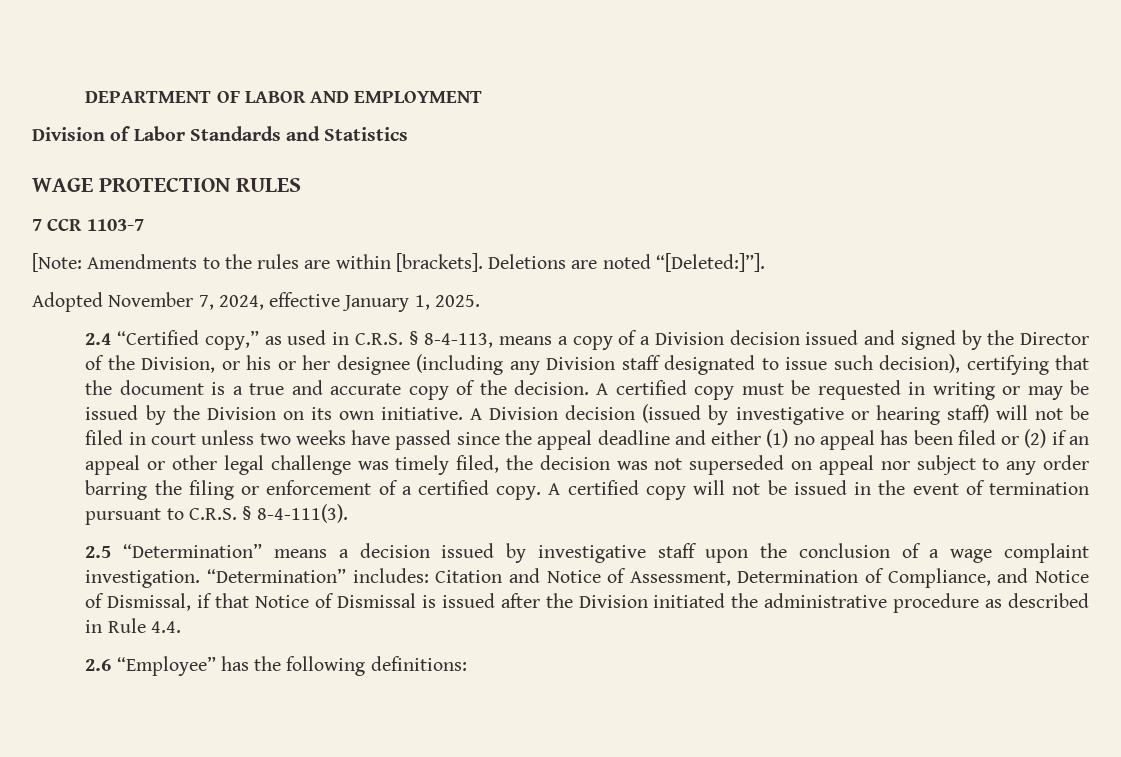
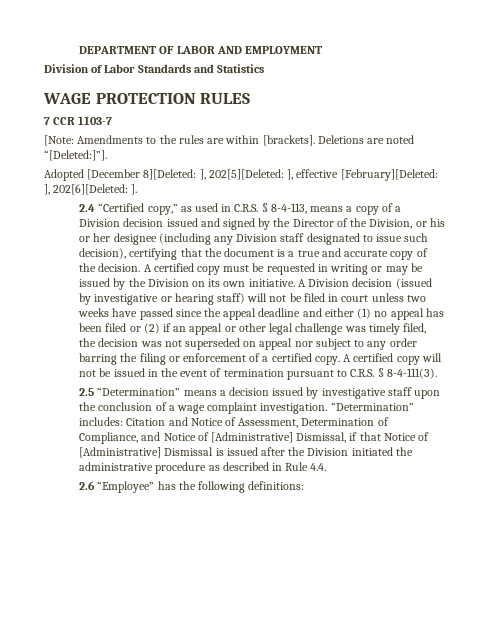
[108,292,480,312] November 7, 2024, effective January 1, 2025. -> [87,169,438,181] [44,184,138,195] [December 8][Deleted: ], 202[5][Deleted: ], effective [February][Deleted: ], 202[6][Deleted: ].
(105, 600) none -> [211,432,294,443] [Administrative]
(334, 600) none -> [79,447,162,458] [Administrative]

